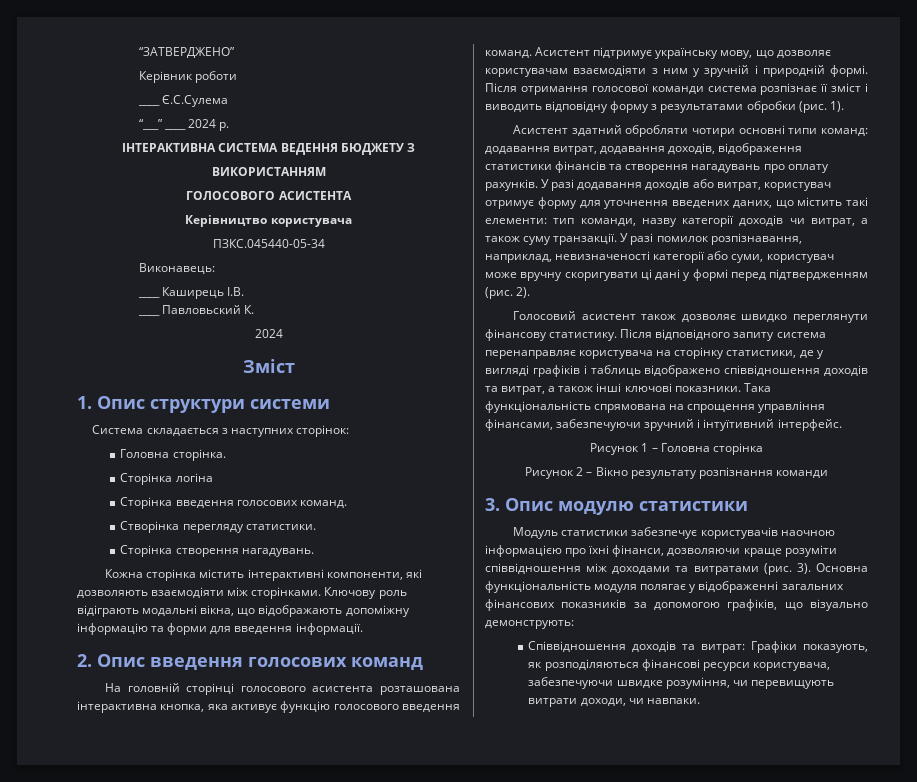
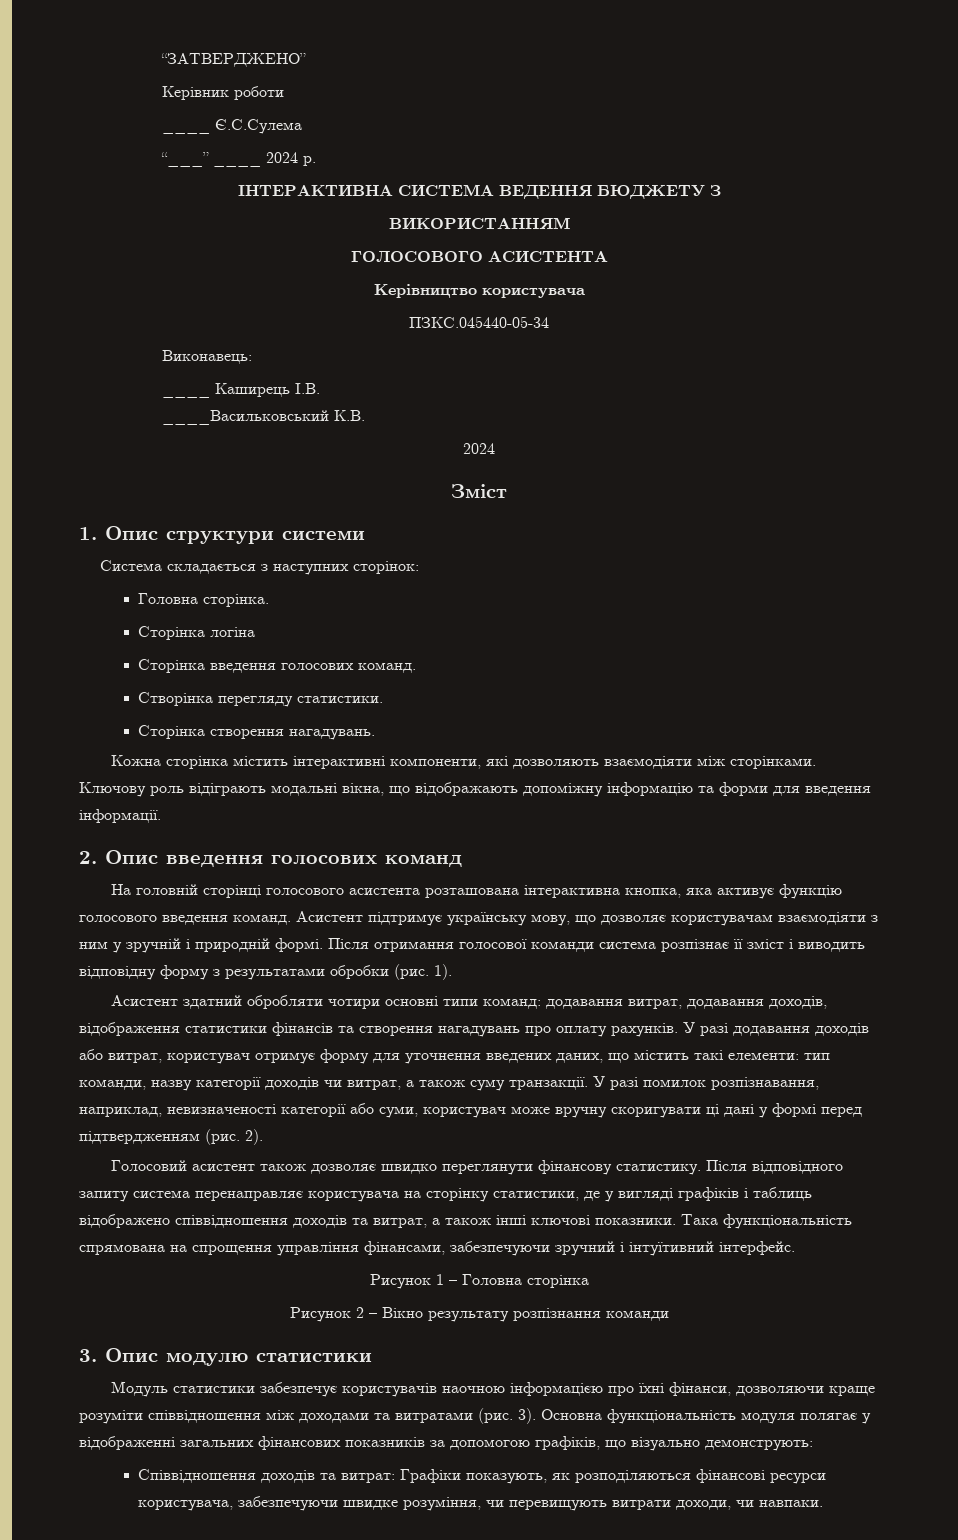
[137,314,160,316] [161,305,254,314] ____ Павловьский К. -> [162,410,366,425] ____Васильковський К.В.

